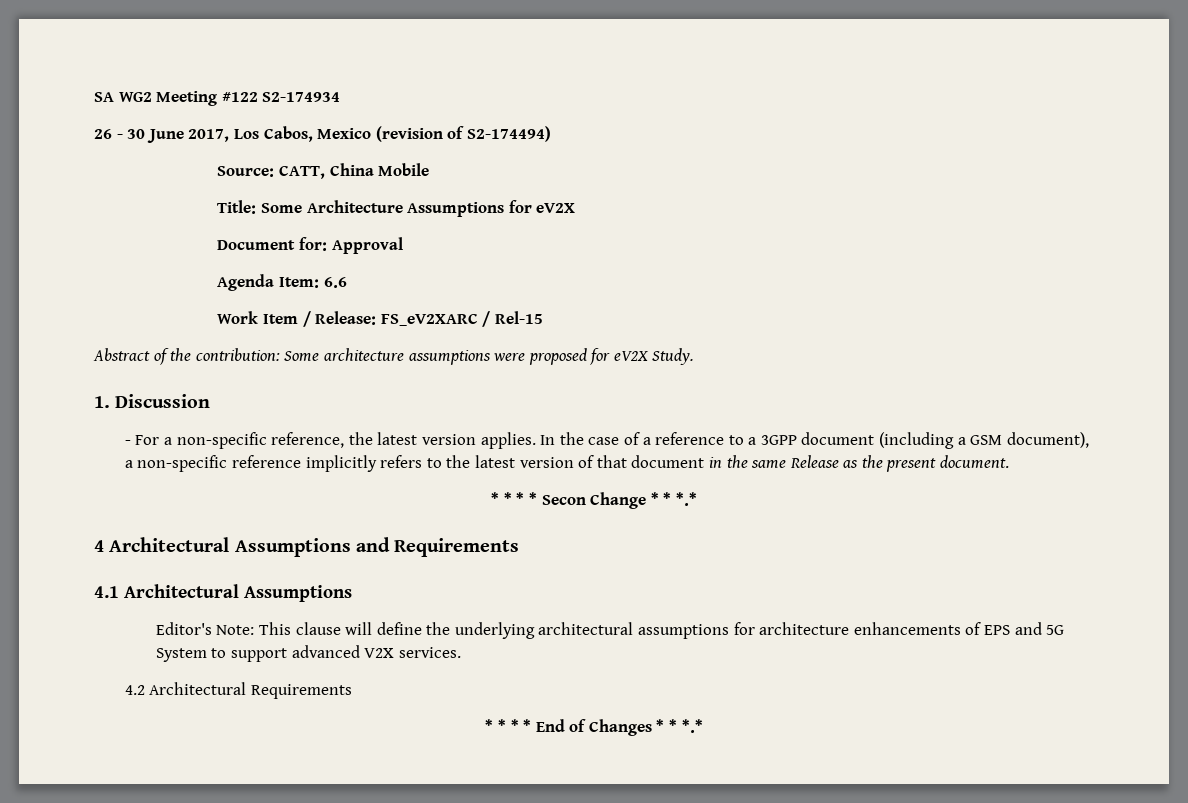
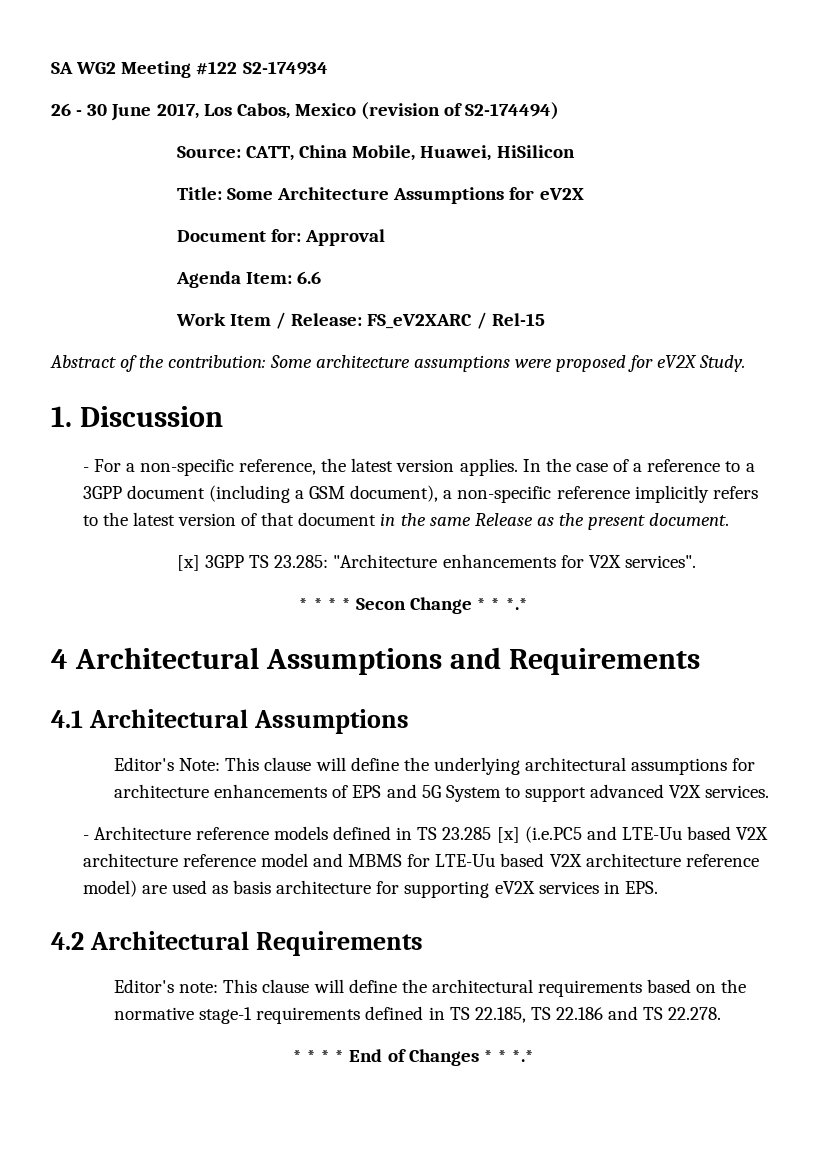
[378,163,430,176] Mobile -> [352,145,575,161] Mobile, Huawei, HiSilicon
(1010, 462) none -> [176,554,697,571] // [x] 3GPP TS 23.285: "Architecture enhancements for V2X services".
[124,682,353,699] 4.2 Architectural Requirements -> [82,826,769,843] [82,853,759,867] [82,880,658,898] [51,931,423,956] [113,979,747,997] [113,1006,722,1024] - Architecture reference models defined in TS 23.285 [x] (i.e.PC5 and LTE-Uu based V2X architecture reference model and MBMS for LTE-Uu based V2X architecture reference model) are used as basis architecture for supporting eV2X services in EPS. // 4.2 Architectural Requirements // Editor's note: This clause will define the architectural requirements based on the normative stage-1 requirements defined in TS 22.185, TS 22.186 and TS 22.278.

